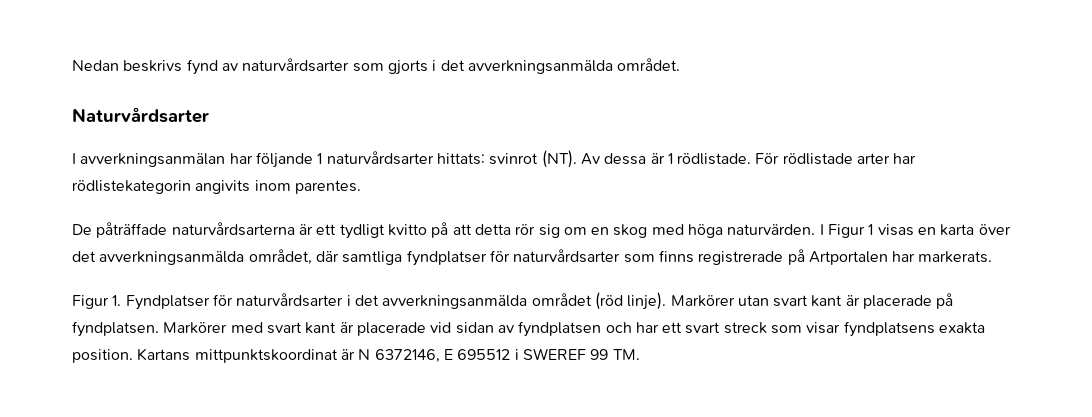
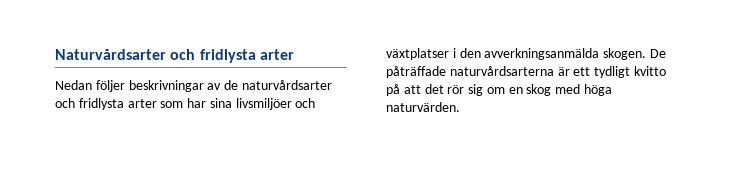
[72,58,681,75] [72,107,209,123] [72,150,917,168] [72,180,361,194] Nedan beskrivs fynd av naturvårdsarter som gjorts i det avverkningsanmälda området. // Naturvårdsarter // I avverkningsanmälan har följande 1 naturvårdsarter hittats: svinrot (NT). Av dessa är 1 rödlistade. För rödlistade arter har rödlistekategorin angivits inom parentes. // -> [55,49,294,63] [55,80,332,92] [55,98,316,110] [386,48,647,60] Naturvårdsarter och fridlysta arter // Nedan följer beskrivningar av de naturvårdsarter och fridlysta arter som har sina livsmiljöer och växtplatser i den avverkningsanmälda skogen.
[474,224,511,235] detta -> [424,84,444,94] det
[819,224,1011,238] [72,249,993,266] [72,292,954,310] [72,321,986,337] [72,348,640,363] I Figur 1 visas en karta över det avverkningsanmälda området, där samtliga fyndplatser för naturvårdsarter som finns registrerade på Artportalen har markerats. // Figur 1. Fyndplatser för naturvårdsarter i det avverkningsanmälda området (röd linje). Markörer utan svart kant är placerade på fyndplatsen. Markörer med svart kant är placerade vid sidan av fyndplatsen och har ett svart streck som visar fyndplatsens exakta position. Kartans mittpunktskoordinat är N 6372146, E 695512 i SWEREF 99 TM. -> (460, 107) none

